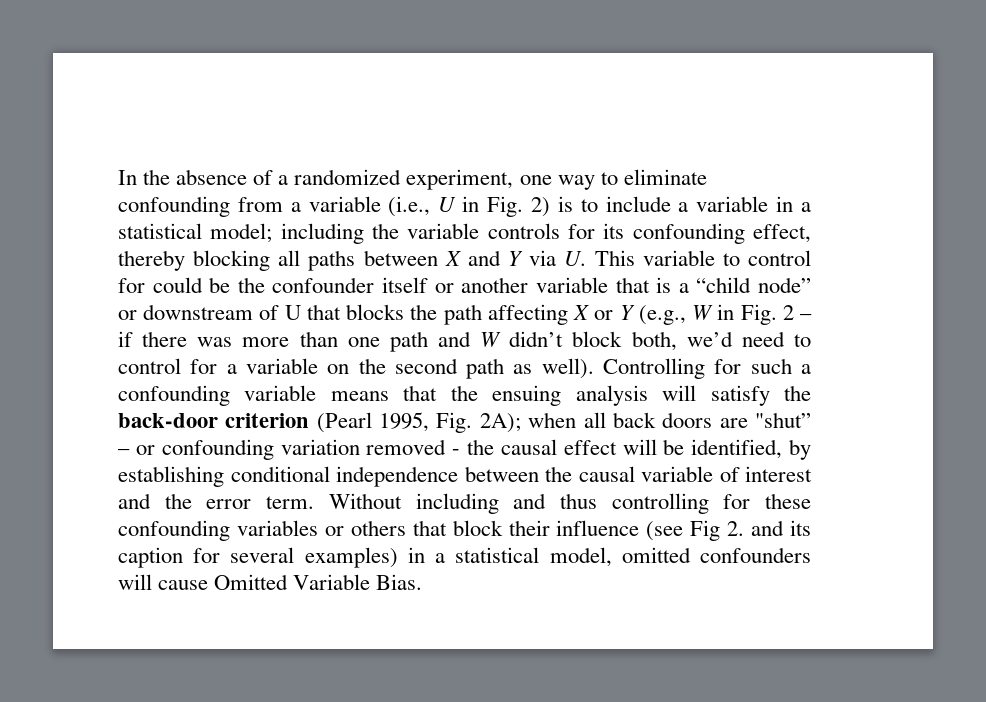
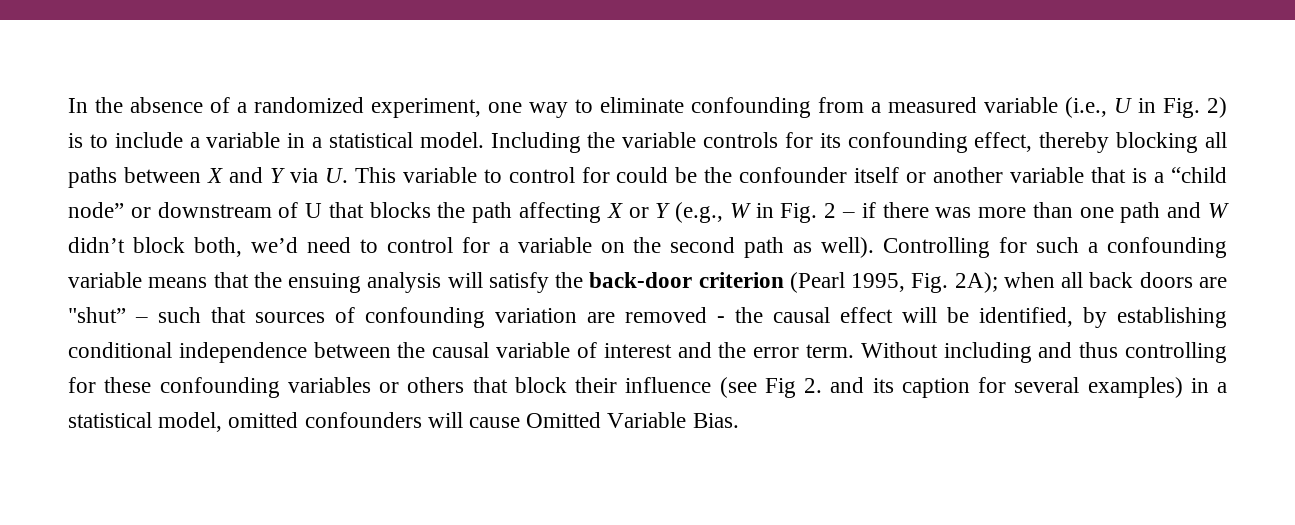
(301, 207) none -> [888,97,977,113] measured
[210,223,364,244] model; including -> [419,132,581,153] model. Including
[135,445,155,455] or -> [158,307,355,323] such that sources of
(360, 447) none -> [587,312,615,323] are

